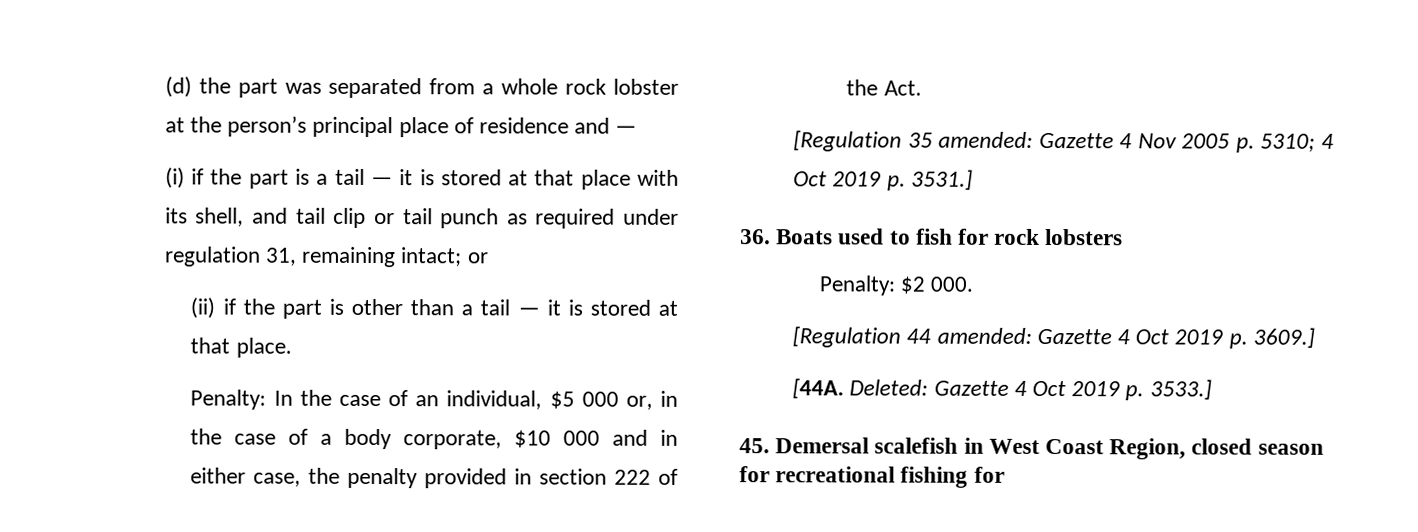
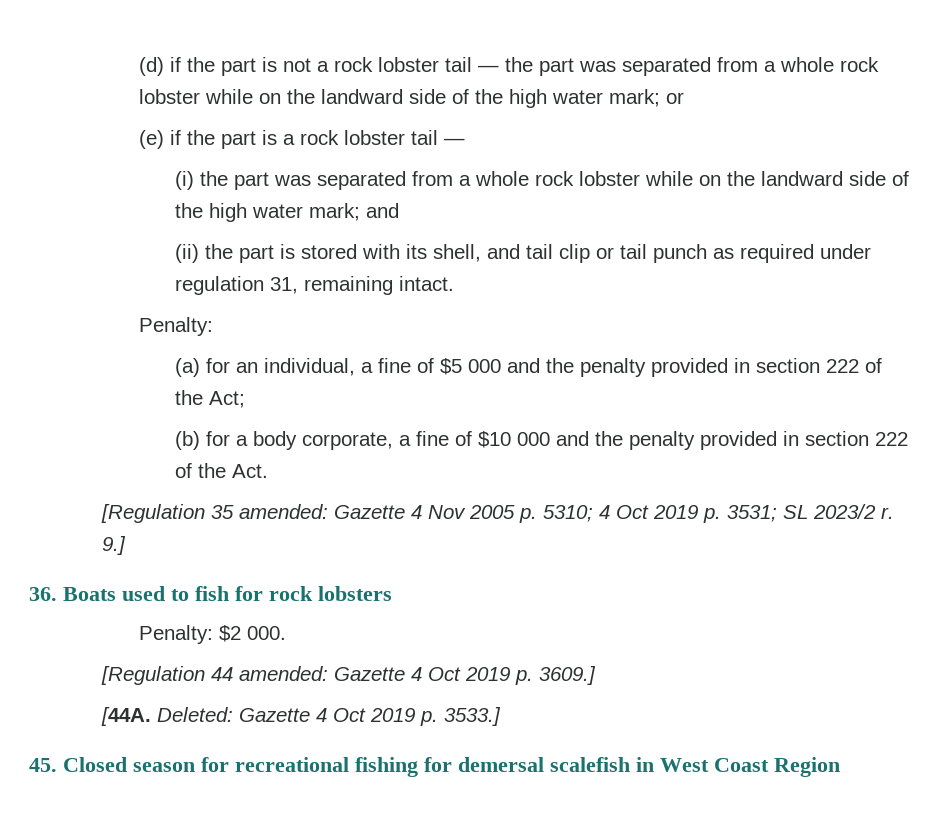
[198,77,679,99] [164,115,638,138] [164,167,185,189] the part was separated from a whole rock lobster at the person’s principal place of residence and — // (i) -> [169,57,879,76] [138,89,684,108] [138,130,164,149] if the part is not a rock lobster tail — the part was separated from a whole rock lobster while on the landward side of the high water mark; or // (e)
[334,168,631,190] tail — it is stored at that place -> [299,130,465,145] [175,171,910,190] [175,203,400,222] [175,244,358,263] rock lobster tail — // (i) the part was separated from a whole rock lobster while on the landward side of the high water mark; and // (ii) the part is stored
[400,247,489,267] [190,297,678,319] [190,337,292,358] [190,389,678,410] [190,428,678,450] [190,467,302,487] intact; or // (ii) if the part is other than a tail — it is stored at that place. // Penalty: In the case of an individual, $5 000 or, in the case of a body corporate, $10 000 and in either case, -> [399,276,455,291] [138,317,213,336] [175,358,883,377] [175,390,246,408] [175,431,590,450] intact. // Penalty: // (a) for an individual, a fine of $5 000 and the penalty provided in section 222 of the Act; // (b) for a body corporate, a fine of $10 000 and
[910,169,973,190] 3531.] -> [727,504,895,522] [102,536,127,555] 3531; SL 2023/2 r. 9.]
[775,437,1253,460] Demersal scalefish in West Coast Region, closed -> [63,757,127,772] Closed
(1005, 474) none -> [458,757,840,777] demersal scalefish in West Coast Region

